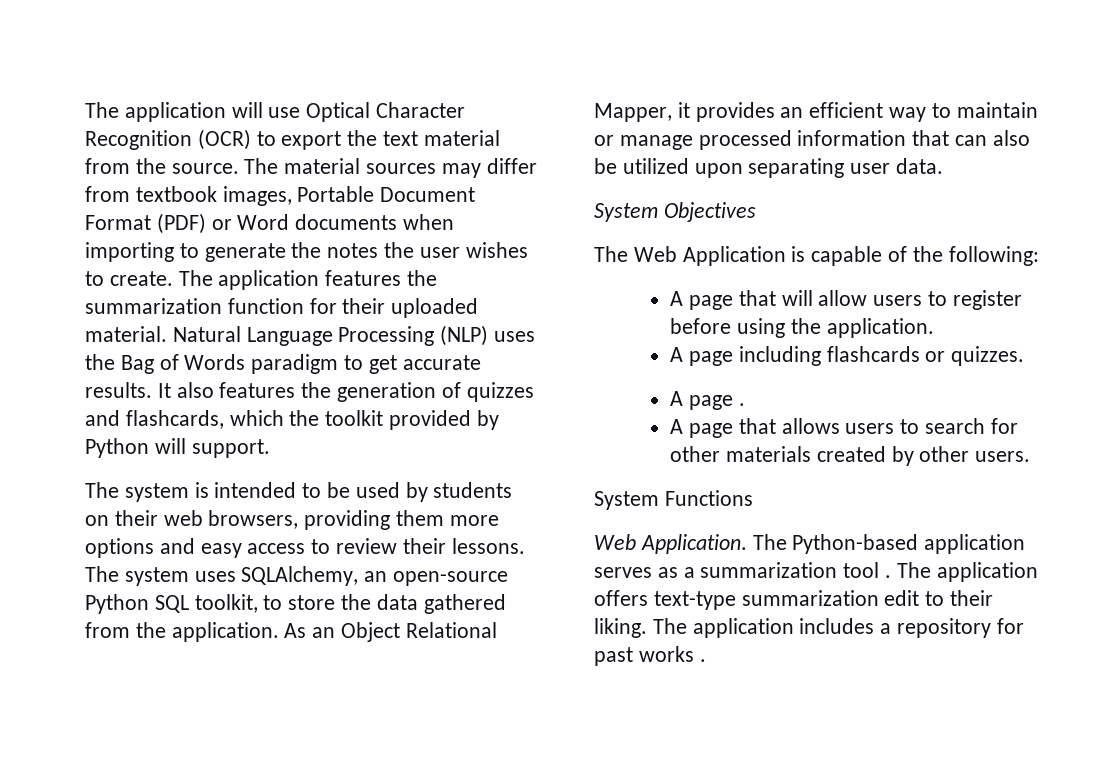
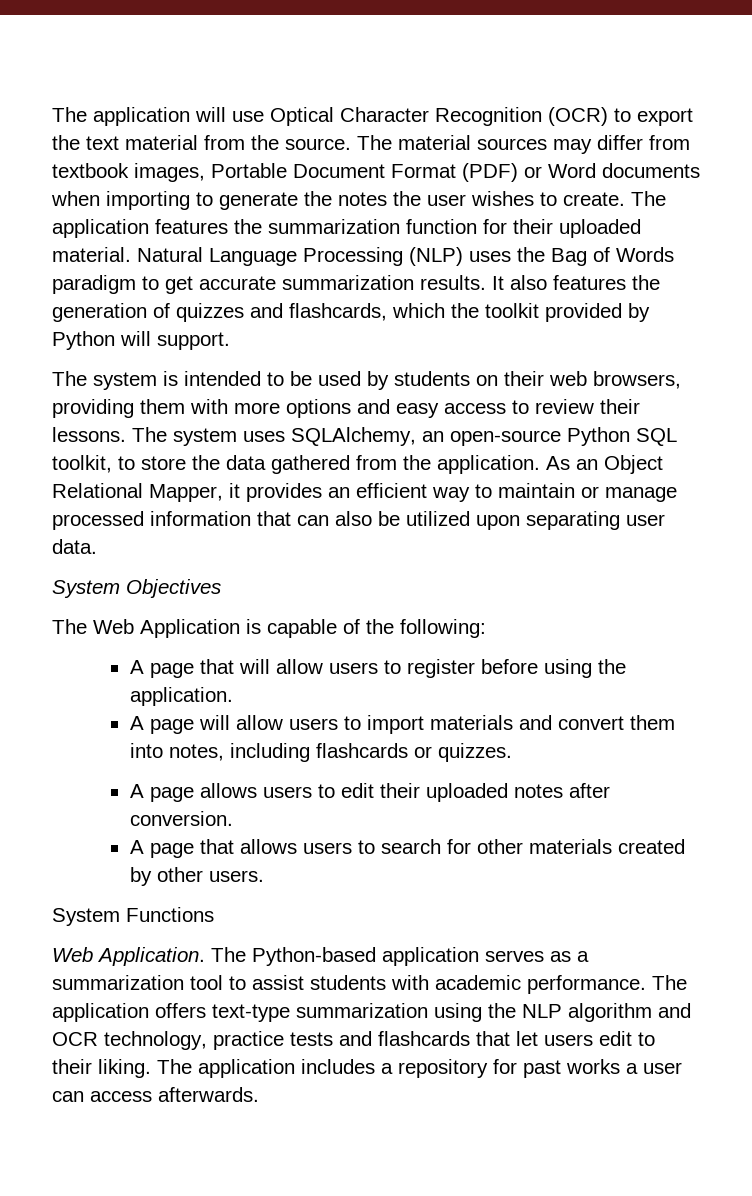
(481, 362) none -> [282,275,414,290] summarization
(445, 518) none -> [190,399,228,414] with
(733, 358) none -> [198,715,675,734] [129,743,224,761] will allow users to import materials and convert them into notes,
[738,403,745,406] . -> [199,783,610,802] [129,811,233,826] allows users to edit their uploaded notes after conversion.
[885,575,892,578] . -> [229,975,646,994] to assist students with academic performance.
(879, 598) none -> [434,1003,691,1022] [52,1031,593,1050] using the NLP algorithm and OCR technology, practice tests and flashcards that let users
[699,659,706,662] . -> [626,1062,682,1074] [52,1087,259,1102] a user can access afterwards.

